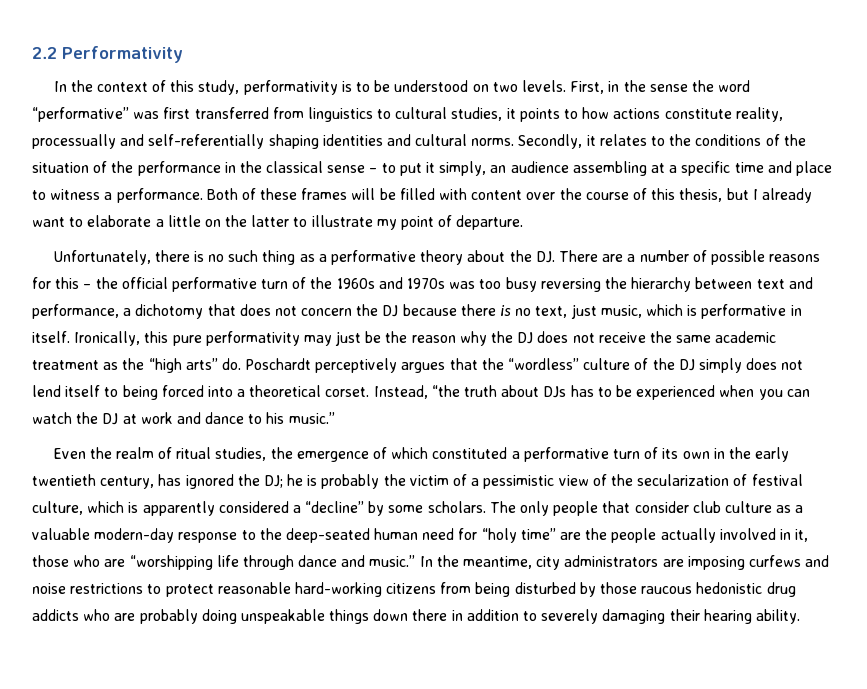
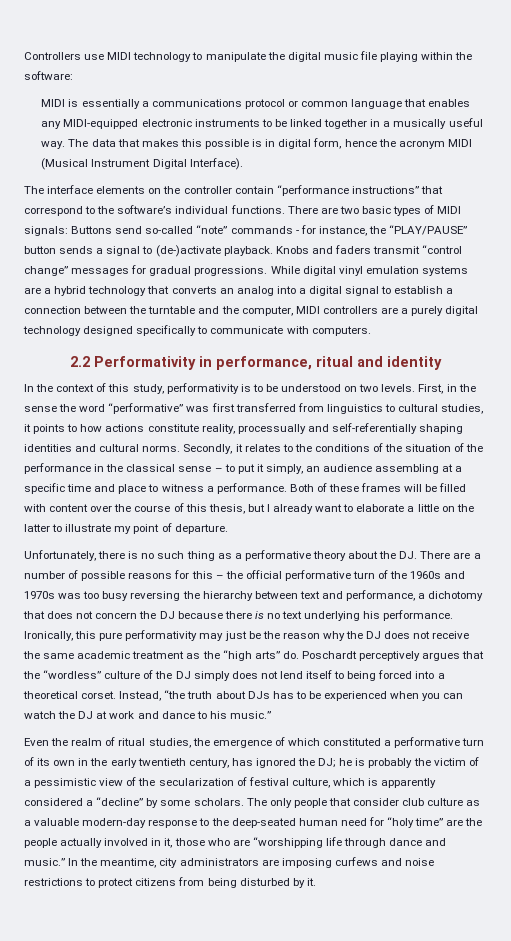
[32,46,183,63] 2.2 Performativity -> [24,51,473,62] [24,71,73,80] [41,99,471,109] [41,118,483,129] [41,138,472,149] [41,158,243,170] [24,185,443,196] [24,205,462,216] [24,225,468,236] [24,245,463,257] [24,265,468,276] [24,286,454,296] [24,306,479,316] [23,325,371,336] [70,356,442,370] Controllers use MIDI technology to manipulate the digital music file playing within the software: // MIDI is essentially a communications protocol or common language that enables any MIDI-equipped electronic instruments to be linked together in a musically useful way. The data that makes this possible is in digital form, hence the acronym MIDI (Musical Instrument Digital Interface). // The interface elements on the controller contain “performance instructions” that correspond to the software’s individual functions. There are two basic types of MIDI signals: Buttons send so-called “note” commands - for instance, the “PLAY/PAUSE” button sends a signal to (de-)activate playback. Knobs and faders transmit “control change” messages for gradual progressions. While digital vinyl emulation systems are a hybrid technology that converts an analog into a digital signal to establish a connection between the turntable and the computer, MIDI controllers are a purely digital technology designed specifically to communicate with computers. // 2.2 Performativity in performance, ritual and identity
[535,304,802,319] [32,331,70,343] text, just music, which is performative in itself. -> [282,610,454,621] text underlying his performance.
[217,582,382,597] reasonable hard-working -> (134, 883) none
[600,582,796,597] [32,609,800,624] those raucous hedonistic drug addicts who are probably doing unspeakable things down there in addition to severely damaging their hearing ability. -> [306,878,316,886] it.

